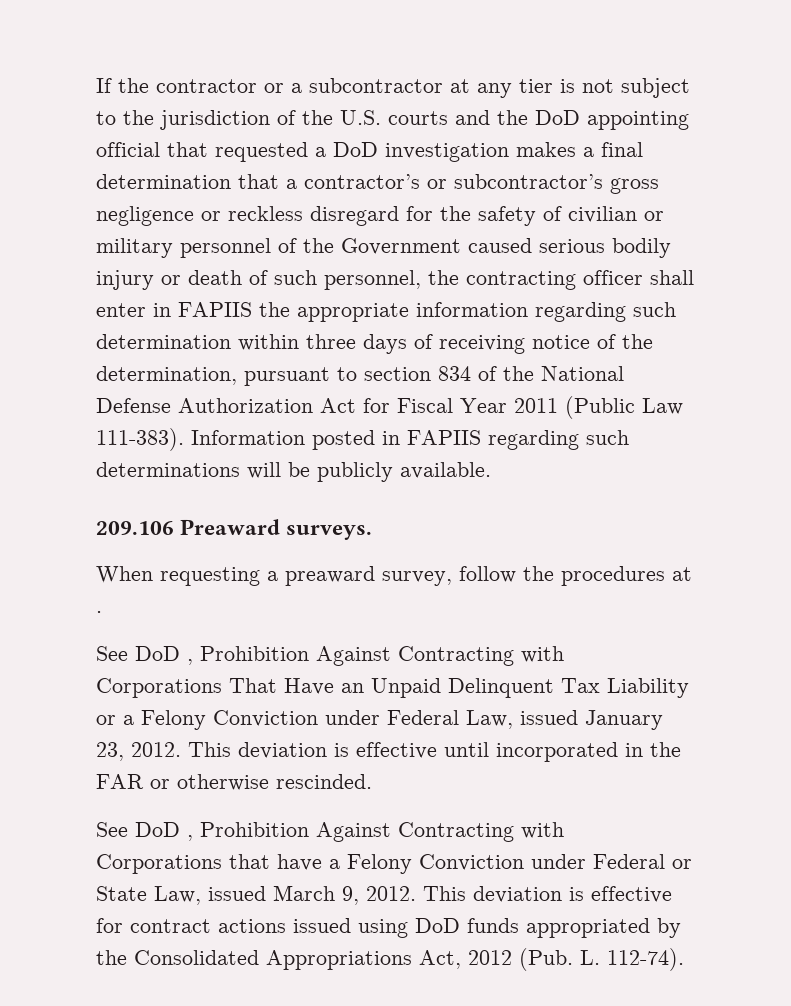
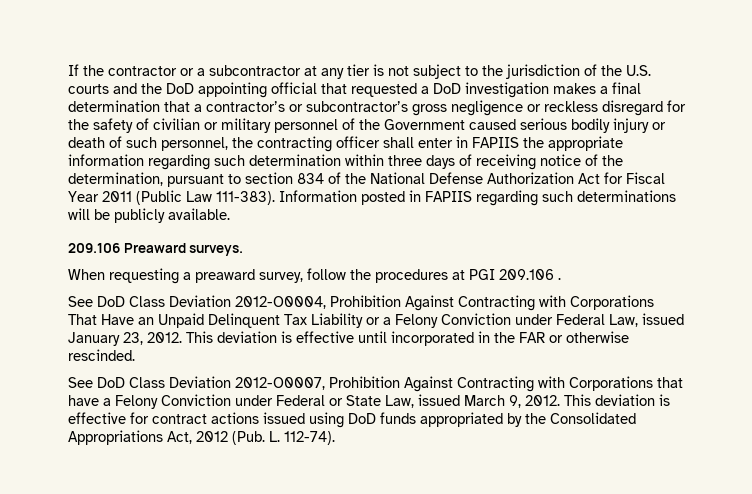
(692, 574) none -> [469,269,554,280] PGI 209.106
[187,659,193,665] , -> [129,295,326,309] Class Deviation 2012-O0004,
[187,835,193,841] , -> [129,376,325,390] Class Deviation 2012-O0007,

